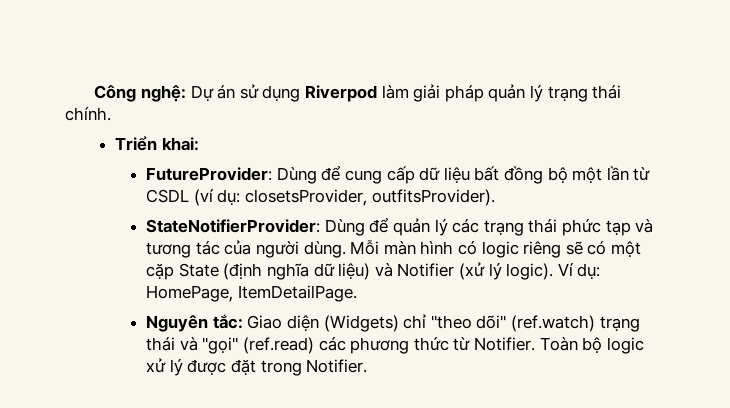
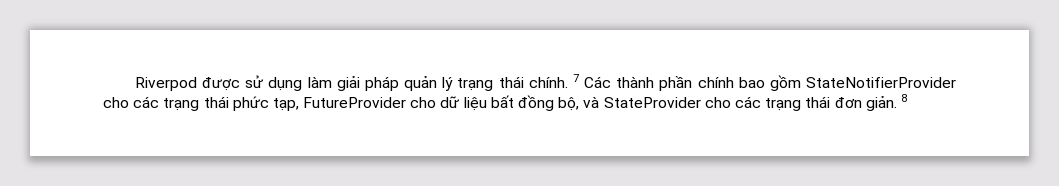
[94,85,236,102] Công nghệ: Dự án -> [134,77,241,91] Riverpod được
[304,85,377,102] Riverpod -> (303, 84) none
[114,136,199,151] [146,166,651,184] [146,189,495,206] [146,218,654,236] [146,240,641,258] [146,262,601,280] [146,285,357,302] [146,314,640,332] [146,337,644,354] [146,358,368,376] // Triển khai: // FutureProvider: Dùng để cung cấp dữ liệu bất đồng bộ một lần từ CSDL (ví dụ: closetsProvider, outfitsProvider). // StateNotifierProvider: Dùng để quản lý các trạng thái phức tạp và tương tác của người dùng. Mỗi màn hình có logic riêng sẽ có một cặp State (định nghĩa dữ liệu) và Notifier (xử lý logic). Ví dụ: HomePage, ItemDetailPage. // Nguyên tắc: Giao diện (Widgets) chỉ "theo dõi" (ref.watch) trạng thái và "gọi" (ref.read) các phương thức từ Notifier. Toàn bộ logic xử lý được đặt trong Notifier. -> [572,74,956,91] [103,94,907,111] 7 Các thành phần chính bao gồm StateNotifierProvider cho các trạng thái phức tạp, FutureProvider cho dữ liệu bất đồng bộ, và StateProvider cho các trạng thái đơn giản. 8

